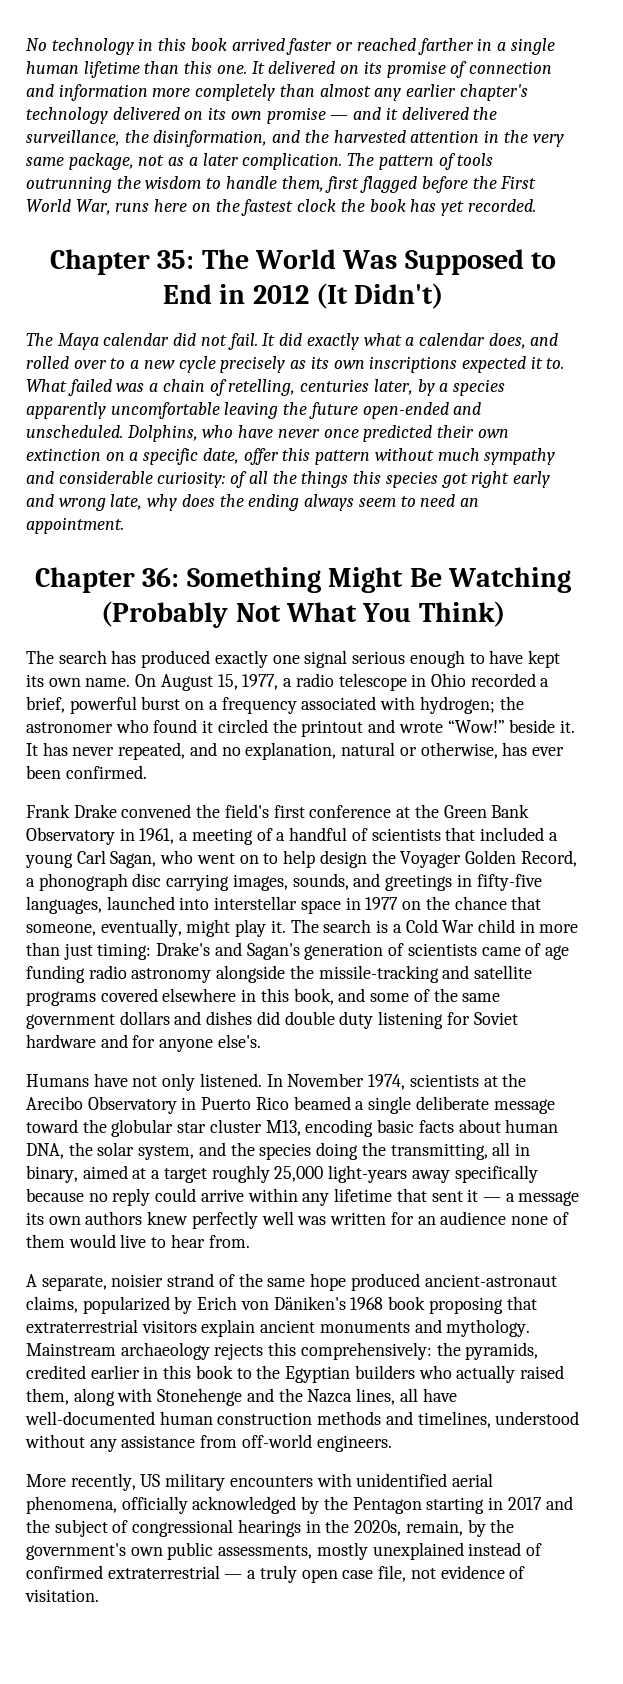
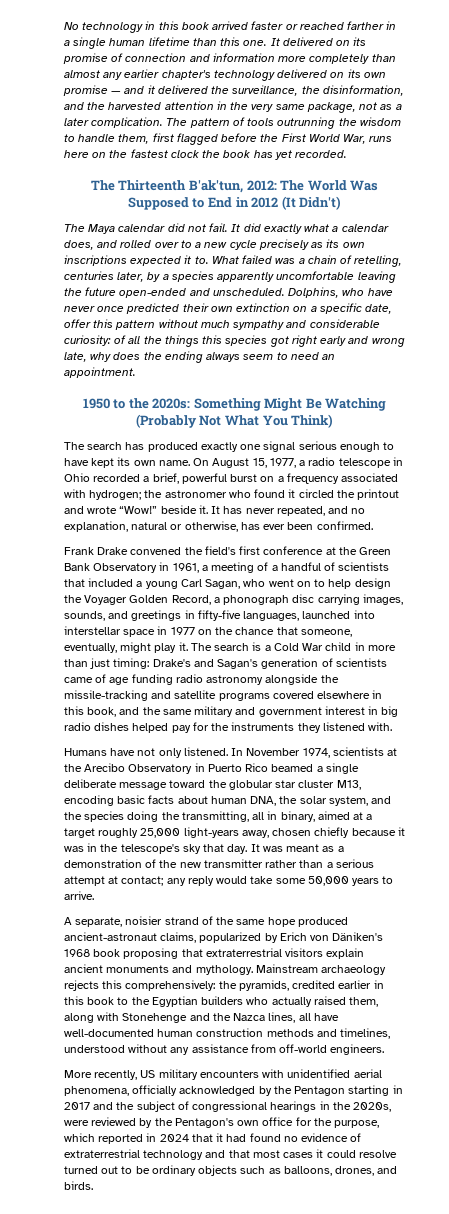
[49,249,195,275] Chapter 35: -> [90,180,277,193] The Thirteenth B'ak'tun, 2012:
[34,567,180,593] Chapter 36: -> [82,398,191,409] 1950 to the 2020s:
[370,988,501,1002] [26,1011,518,1029] [26,1034,261,1052] some of the same government dollars and dishes did double duty listening for Soviet hardware and for anyone else's. -> [142,706,399,717] [64,722,393,733] the same military and government interest in big radio dishes helped pay for the instruments they listened with.
[411,1165,538,1183] [26,1188,580,1206] [26,1211,569,1229] [26,1234,250,1248] away specifically because no reply could arrive within any lifetime that sent it — a message its own authors knew perfectly well was written for an audience none of them would live to hear from. -> [241,827,405,838] [64,843,344,854] [64,859,374,868] [64,876,394,886] [64,891,94,900] away, chosen chiefly because it was in the telescope's sky that day. It was meant as a demonstration of the new transmitter rather than a serious attempt at contact; any reply would take some 50,000 years to arrive.
[405,1519,515,1537] [26,1542,543,1560] [26,1565,526,1583] [25,1589,99,1602] remain, by the government's own public assessments, mostly unexplained instead of confirmed extraterrestrial — a truly open case file, not evidence of visitation. -> [64,1117,380,1128] [64,1133,362,1144] [64,1149,397,1160] [64,1165,398,1176] [64,1181,93,1190] were reviewed by the Pentagon's own office for the purpose, which reported in 2024 that it had found no evidence of extraterrestrial technology and that most cases it could resolve turned out to be ordinary objects such as balloons, drones, and birds.

